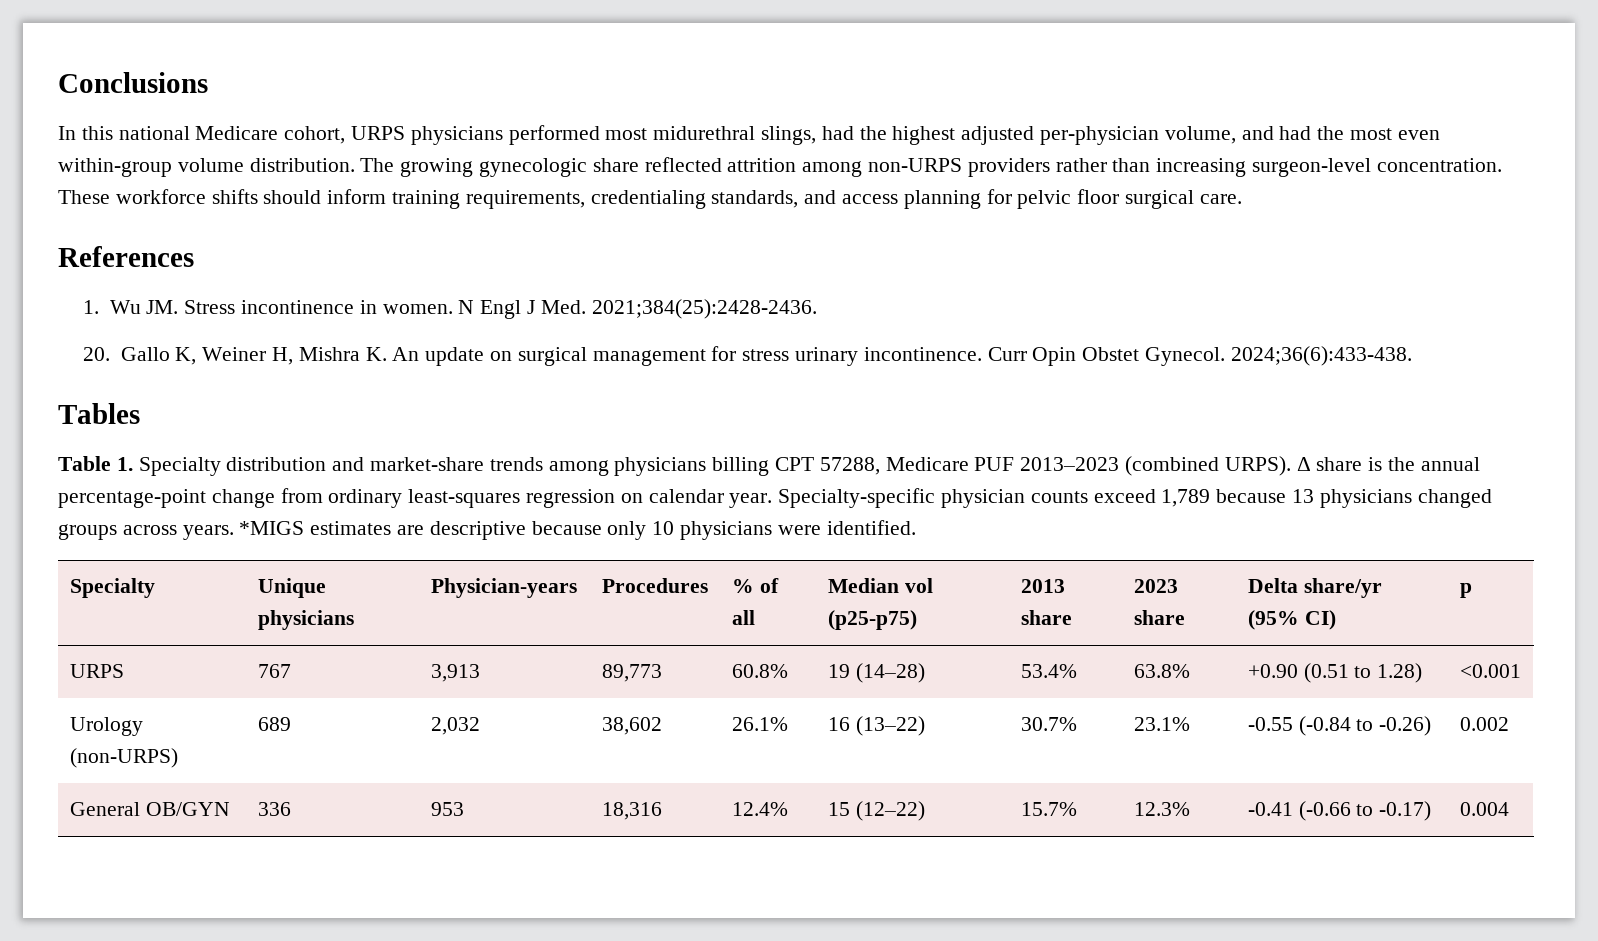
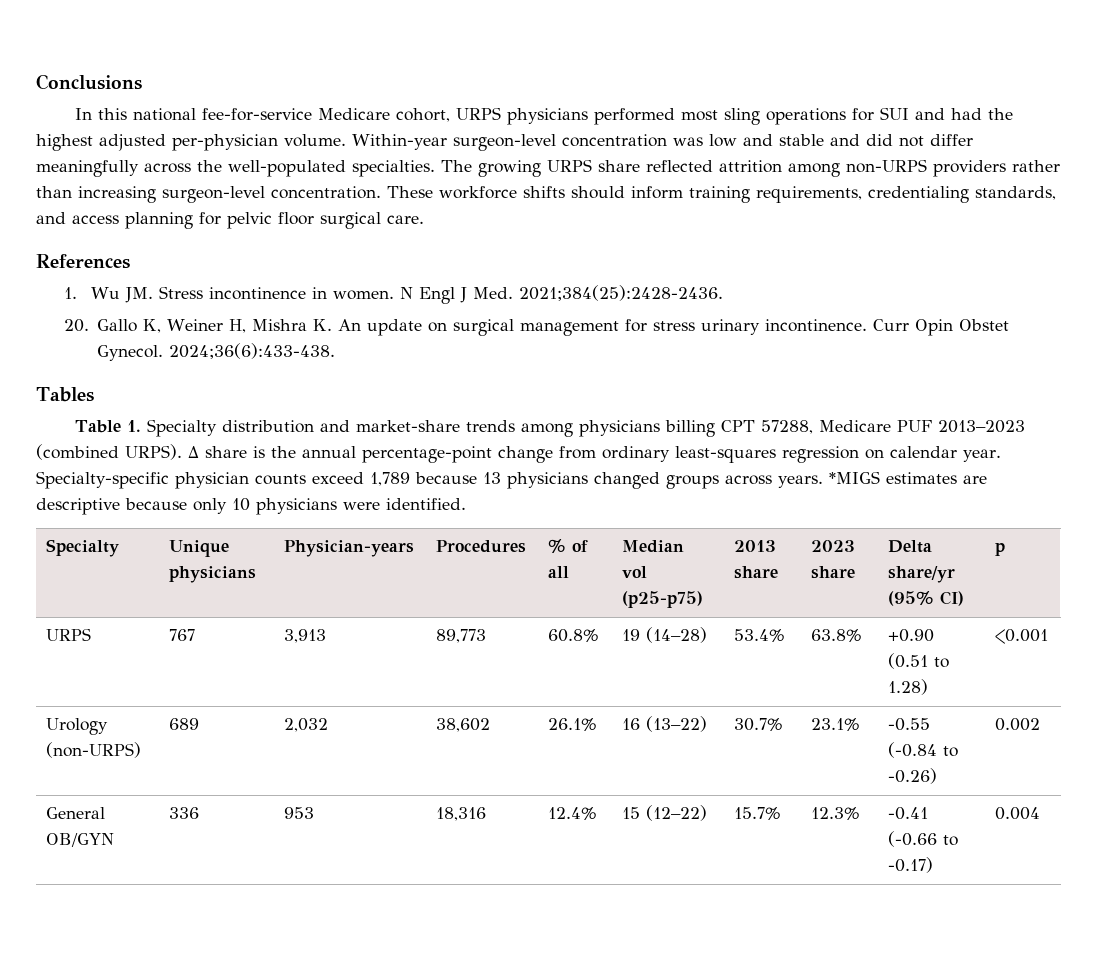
(190, 133) none -> [201,108,312,121] fee-for-service
[653,126,817,145] midurethral slings, -> [723,107,945,125] sling operations for SUI and
[1164,126,1440,144] [58,158,355,177] volume, and had the most even within-group volume distribution. -> [284,134,973,151] [36,160,435,177] volume. Within-year surgeon-level concentration was low and stable and did not differ meaningfully across the well-populated specialties.
[479,158,588,177] gynecologic -> [547,159,592,172] URPS

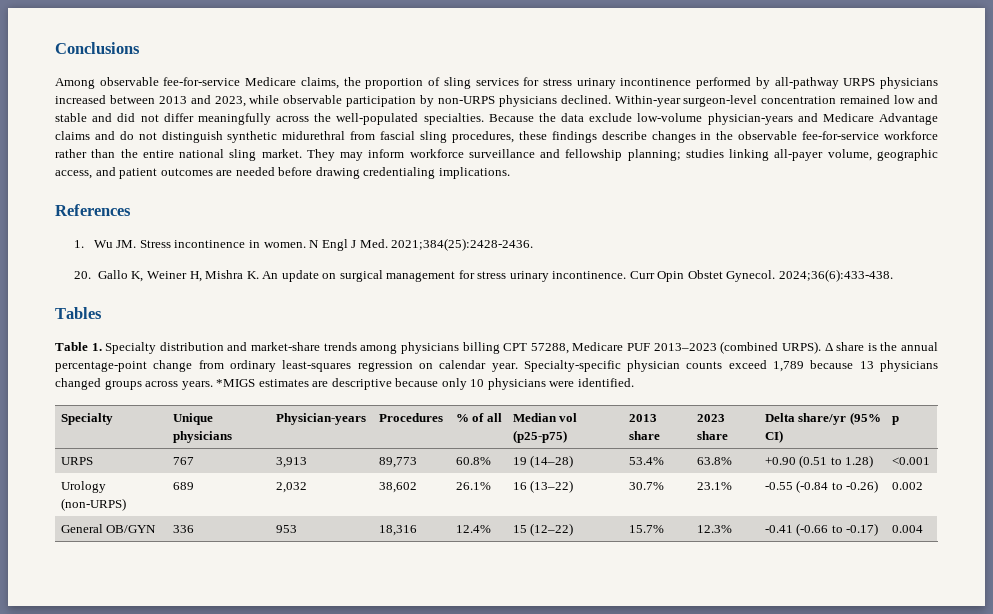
[74,107,1013,125] [36,134,346,151] In this national fee-for-service Medicare cohort, URPS physicians performed most sling operations for SUI and had the highest adjusted per-physician volume. -> [55,77,938,89] [55,95,611,107] Among observable fee-for-service Medicare claims, the proportion of sling services for stress urinary incontinence performed by all-pathway URPS physicians increased between 2013 and 2023, while observable participation by non-URPS physicians declined.
[673,137,703,146] was -> [840,95,891,104] remained
[441,159,1060,177] [36,186,1056,203] [36,212,424,229] The growing URPS share reflected attrition among non-URPS providers rather than increasing surgeon-level concentration. These workforce shifts should inform training requirements, credentialing standards, and access planning for pelvic floor surgical care. -> [488,113,938,125] [55,131,938,143] [55,149,939,161] [55,167,510,179] Because the data exclude low-volume physician-years and Medicare Advantage claims and do not distinguish synthetic midurethral from fascial sling procedures, these findings describe changes in the observable fee-for-service workforce rather than the entire national sling market. They may inform workforce surveillance and fellowship planning; studies linking all-payer volume, geographic access, and patient outcomes are needed before drawing credentialing implications.

